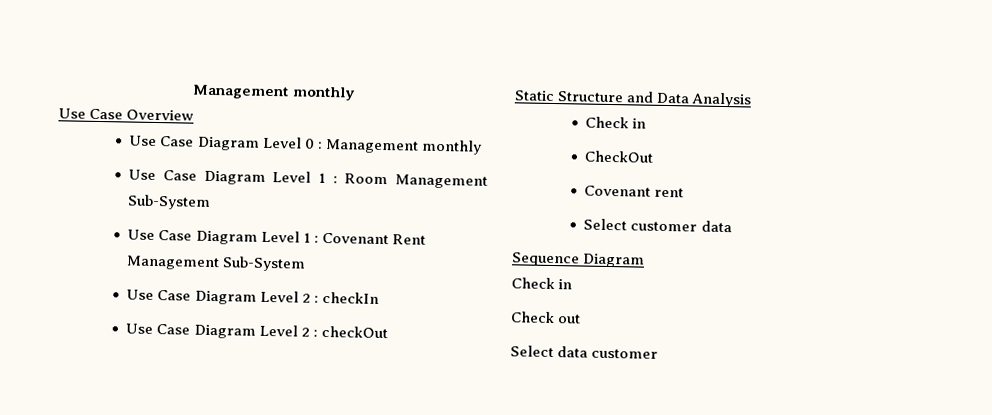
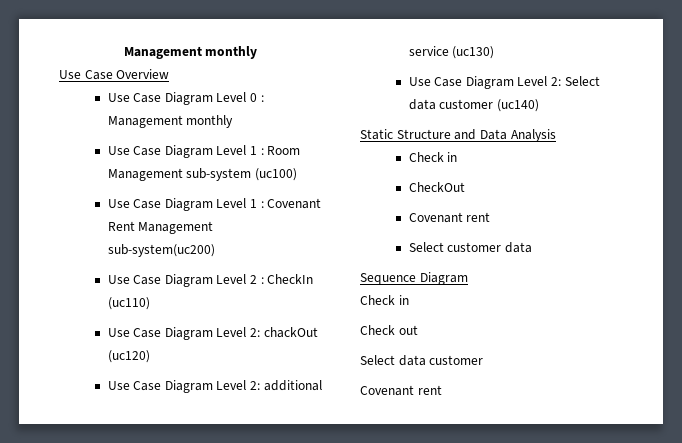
[127,194,212,210] Sub-System -> [186,168,297,181] sub-system (uc100)
[222,256,307,272] [126,289,379,305] [125,323,388,339] Sub-System // Use Case Diagram Level 2 : checkIn // Use Case Diagram Level 2 : checkOut -> [107,244,215,257] [107,274,314,287] [107,297,150,310] [107,327,318,340] [107,350,150,363] [107,380,322,393] [408,46,495,59] [408,76,600,89] [408,99,539,112] sub-system(uc200) // Use Case Diagram Level 2 : CheckIn (uc110) // Use Case Diagram Level 2: chackOut (uc120) // Use Case Diagram Level 2: additional service (uc130) // Use Case Diagram Level 2: Select data customer (uc140)
(659, 353) none -> [360,385,442,396] // Covenant rent

